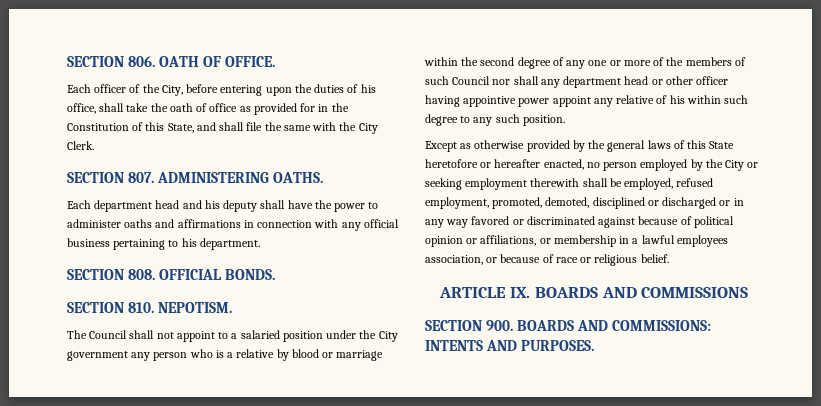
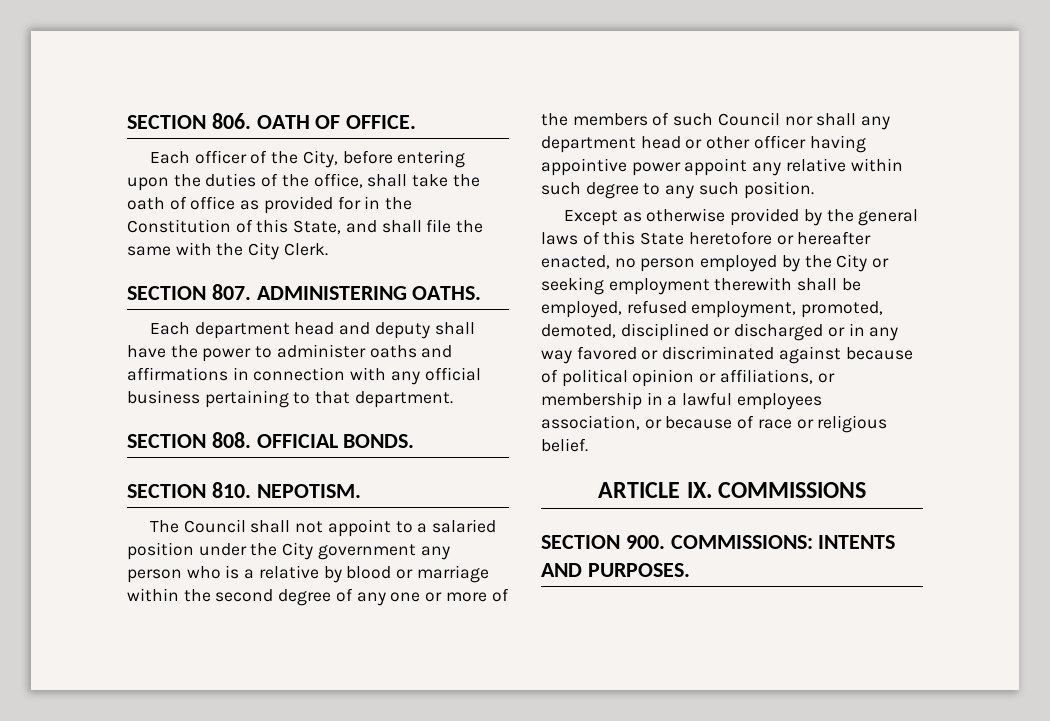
[360,84,376,93] his -> [281,174,309,187] the
[204,200,220,209] his -> (371, 328) none
[181,238,197,247] his -> [315,391,351,404] that
[656,95,685,104] of his -> (846, 165) none
[535,287,637,298] BOARDS AND -> (712, 490) none
[517,320,609,331] BOARDS AND -> (665, 542) none

